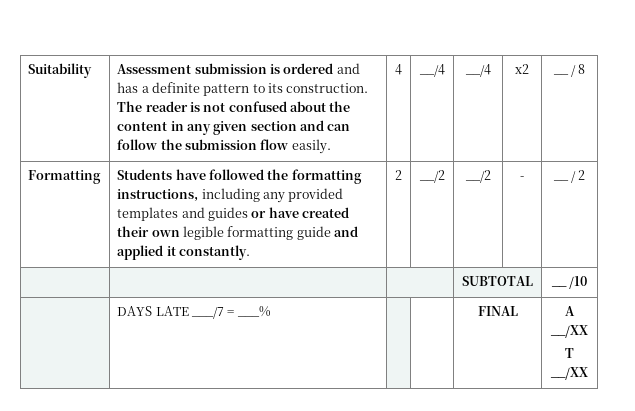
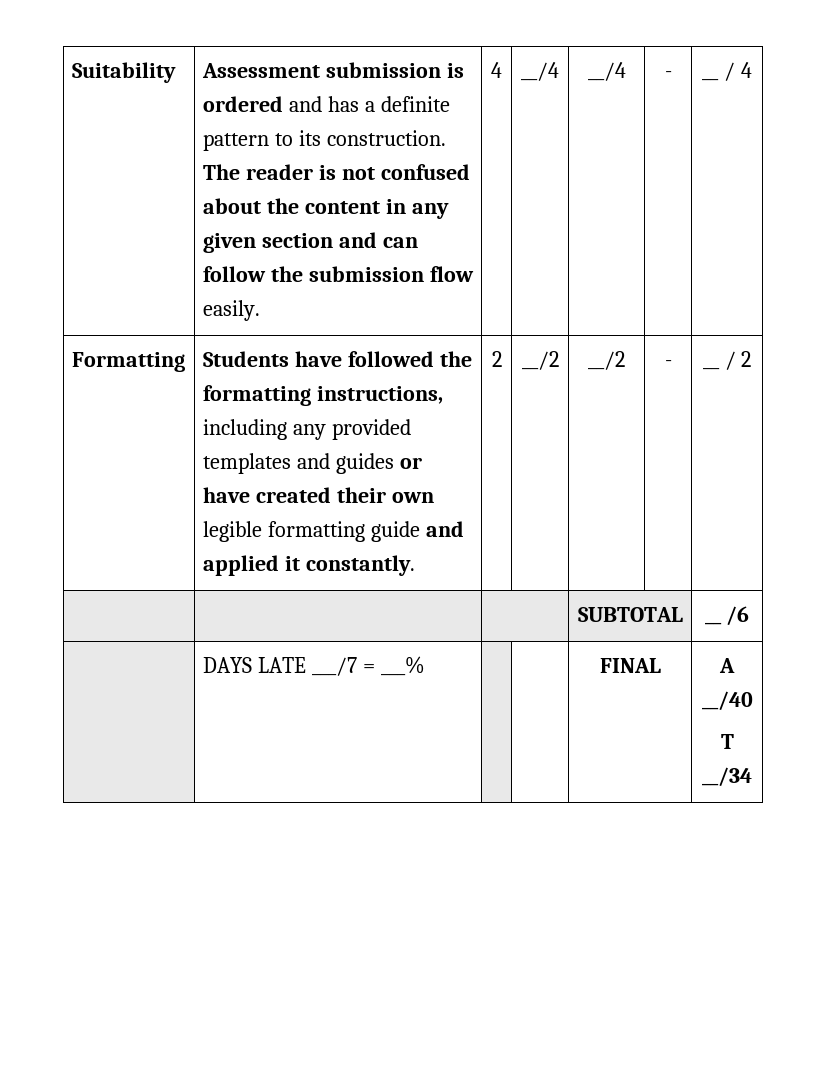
[515,64,529,74] [552,64,586,77] x2 | __ / 8 -> [664,71,672,78] [702,62,752,81] - | __ / 4
[569,276,588,289] /10 -> [726,606,750,626] /6
[550,325,588,338] __/XX -> [701,691,753,711] __/40
[550,367,588,380] __/XX -> [702,767,752,787] __/34

